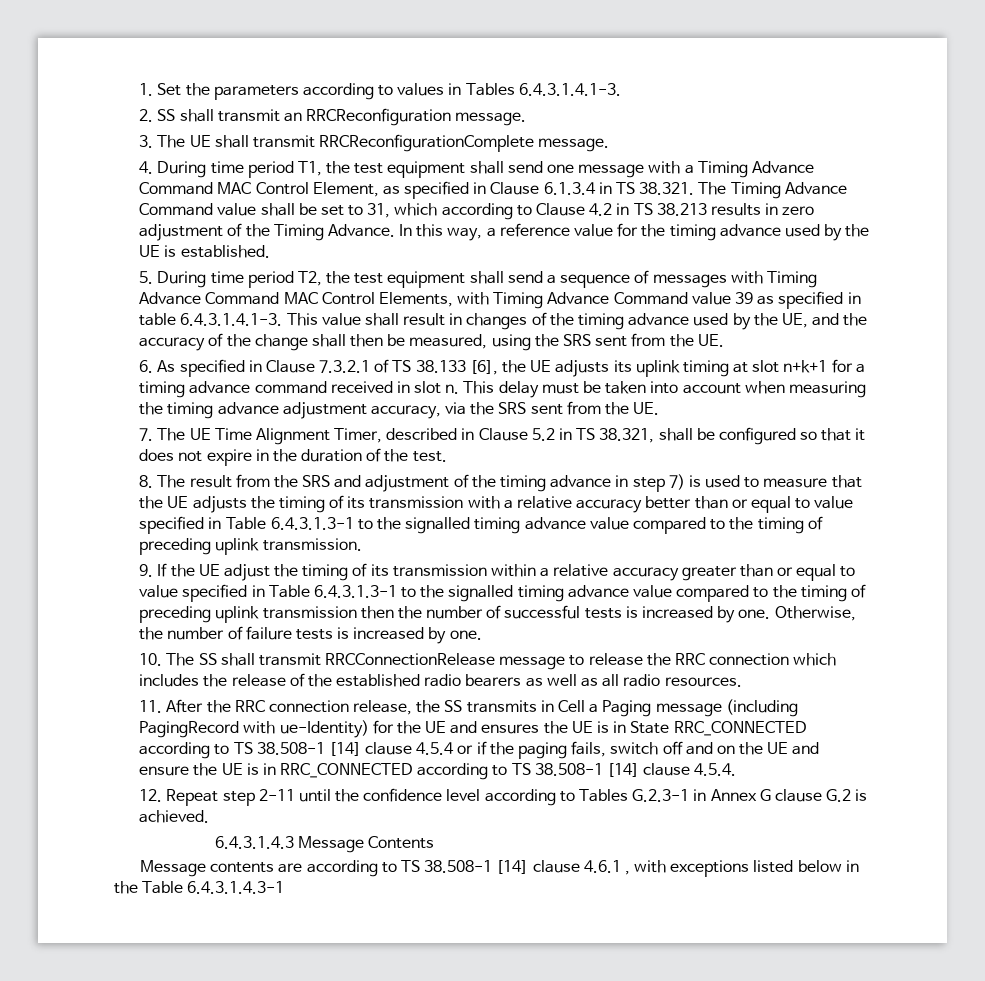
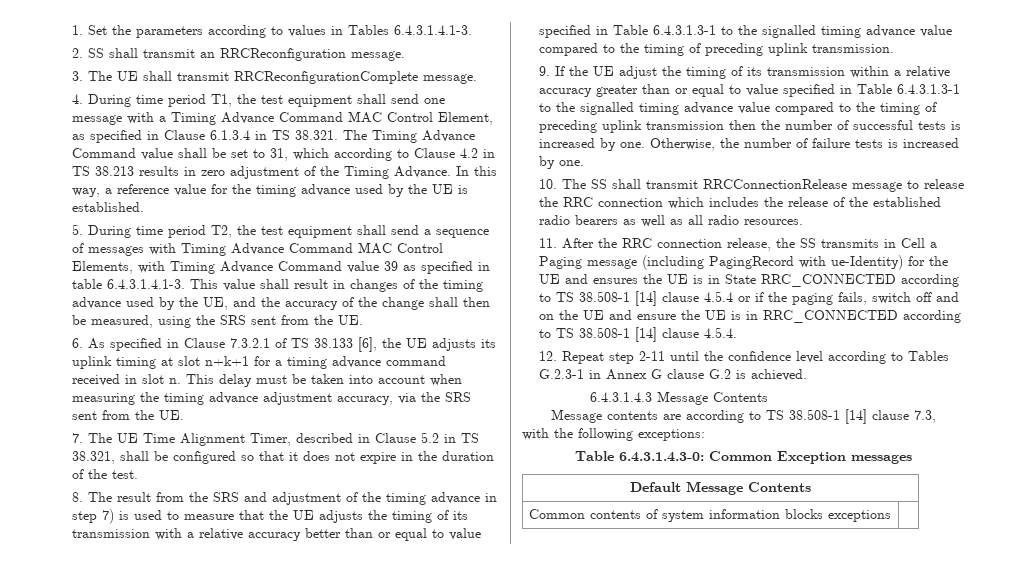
[583,860,859,877] [114,881,285,894] 4.6.1 , with exceptions listed below in the Table 6.4.3.1.4.3-1 -> [913,410,936,423] [522,428,705,441] [575,451,912,464] [630,481,811,495] [528,509,891,522] 7.3, with the following exceptions: // Table 6.4.3.1.4.3-0: Common Exception messages // Default Message Contents // Common contents of system information blocks exceptions |

